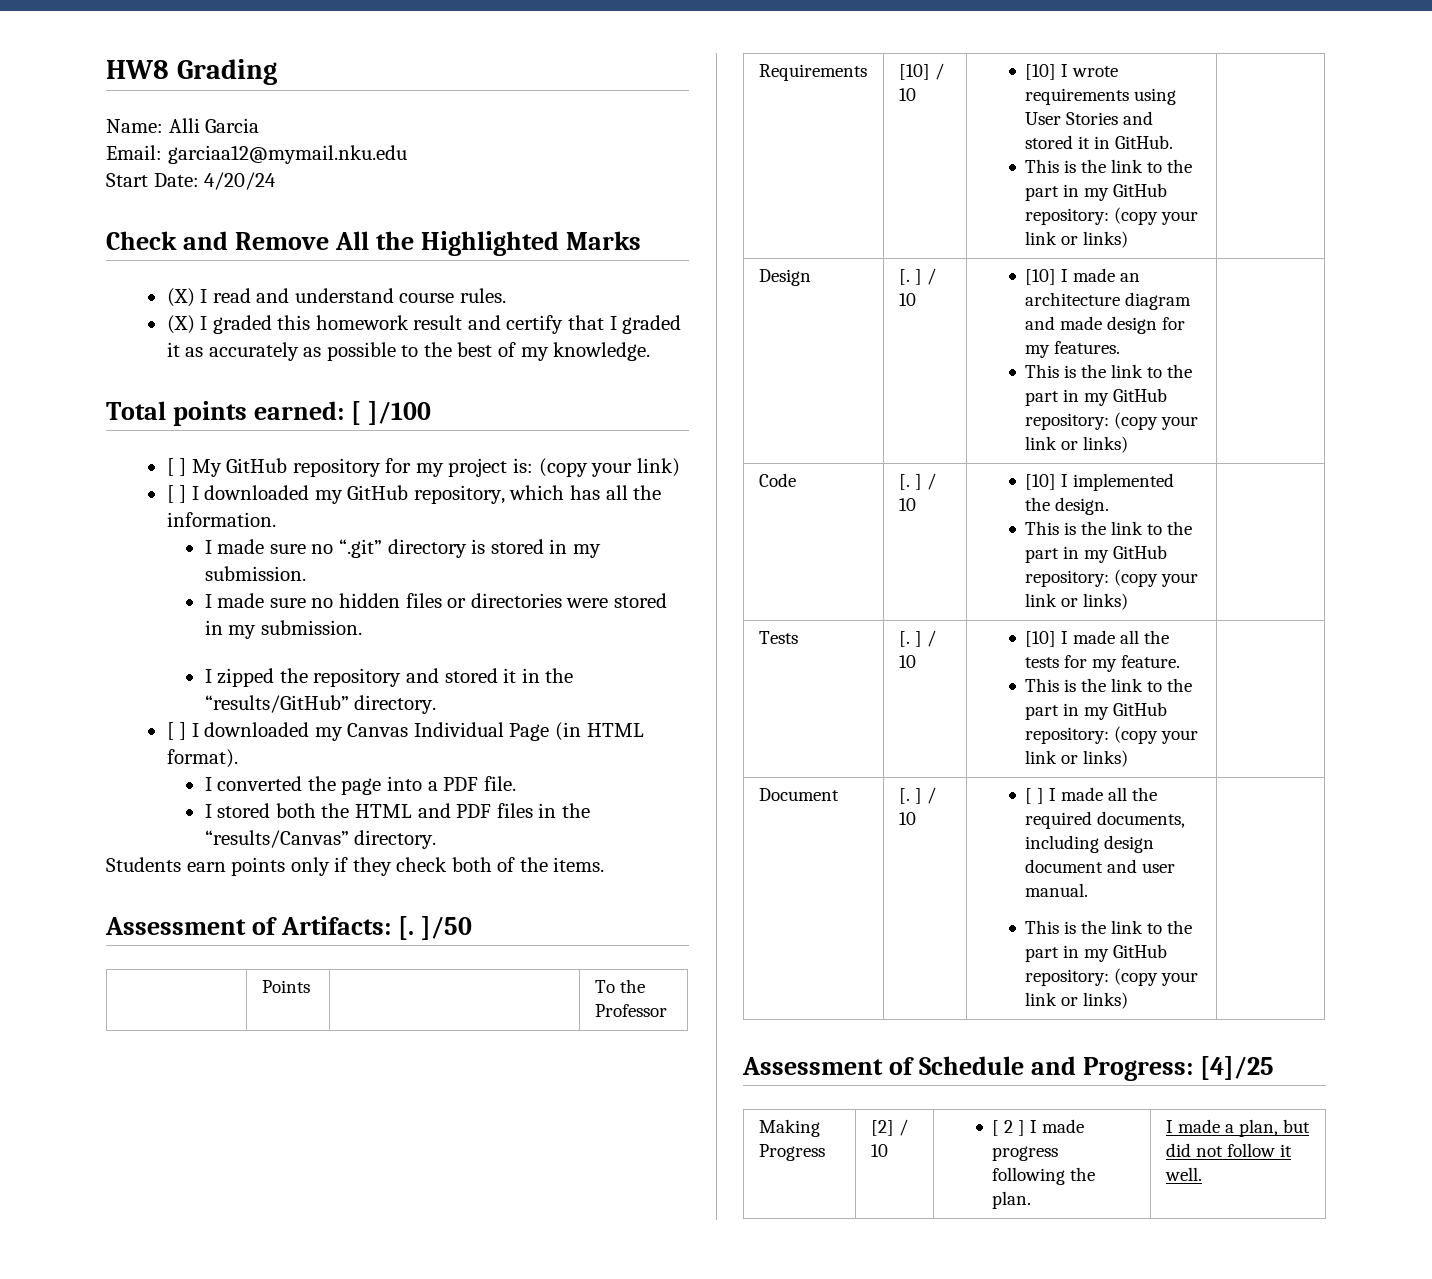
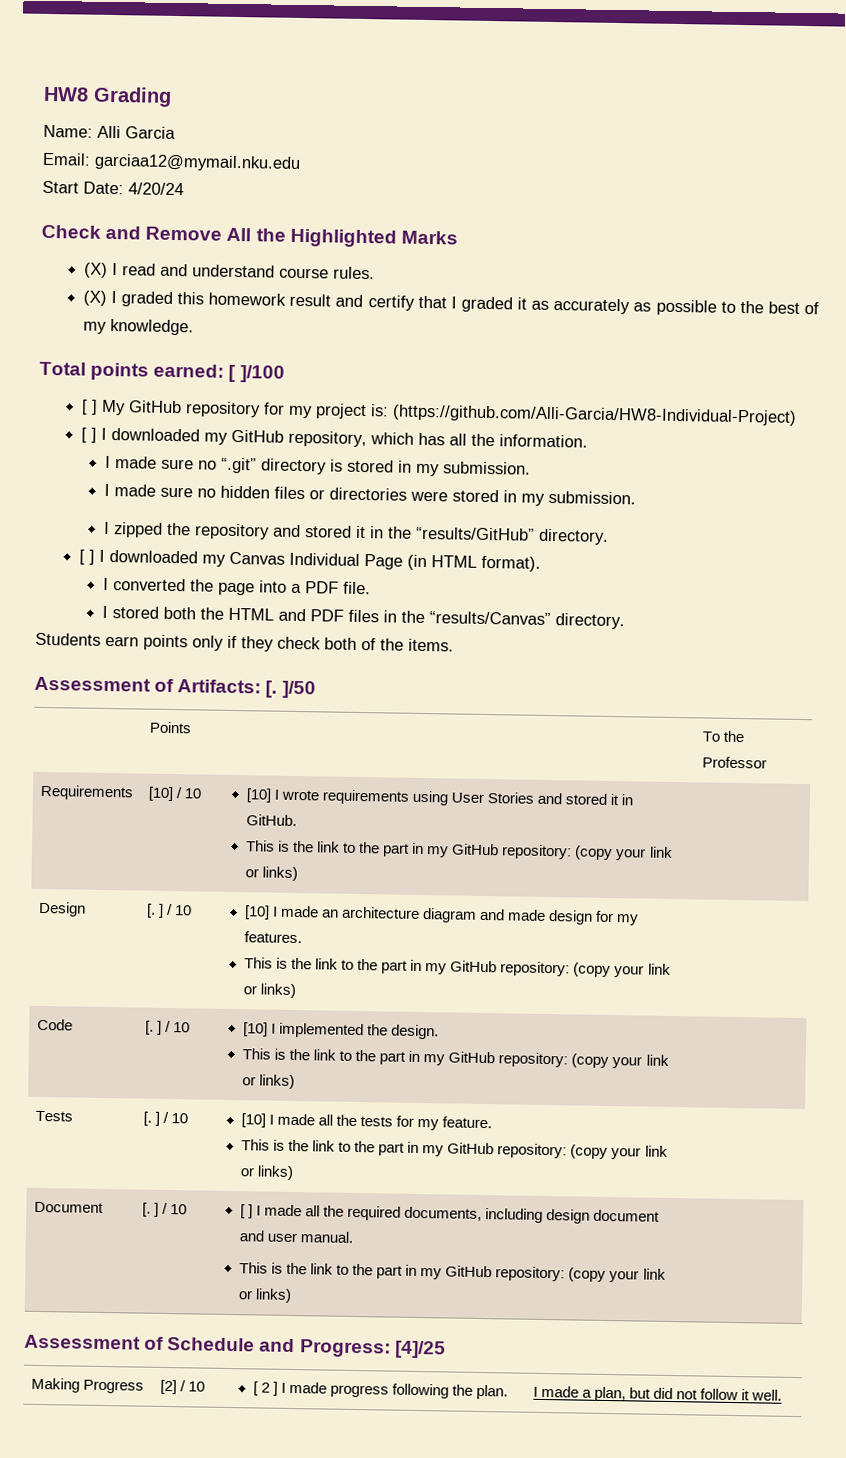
[538,458,680,477] (copy your link) -> [391,404,797,426] (https://github.com/Alli-Garcia/HW8-Individual-Project)

